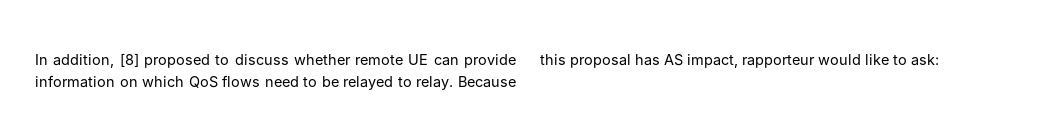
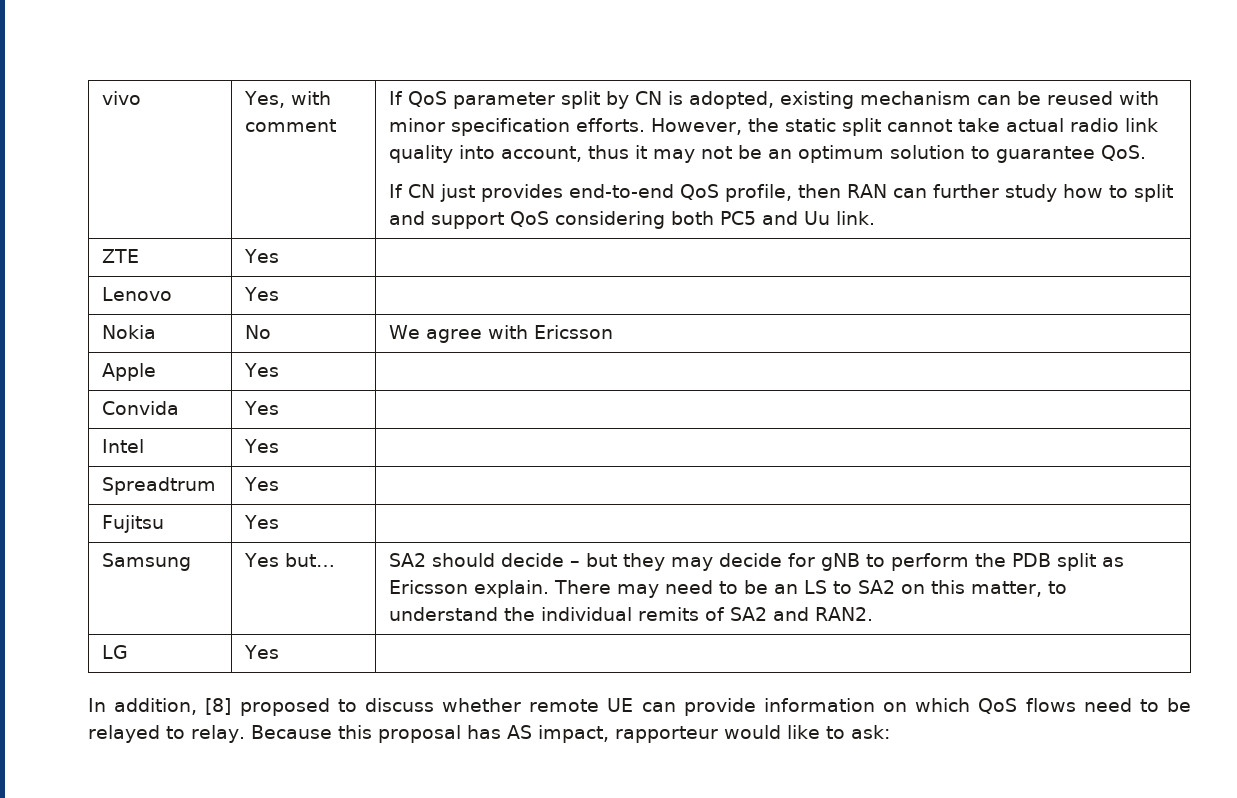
(35, 59) none -> [102,91,142,105] [244,91,332,108] [245,119,337,132] [389,91,1160,109] [389,118,1159,136] [389,145,1147,163] [389,184,1174,202] [389,211,876,229] [102,249,140,263] [244,249,280,263] [102,287,173,301] [244,287,280,301] [102,325,157,339] [245,325,272,339] [389,325,614,343] [102,363,157,381] [244,363,280,377] [102,401,180,415] [244,401,280,415] [102,439,145,453] [244,439,280,453] [102,477,217,495] [244,477,280,491] [102,515,165,533] [244,515,280,529] [102,553,192,571] [244,553,336,567] [389,553,1125,571] [389,580,1068,598] [389,607,874,621] [102,645,129,659] [244,645,280,659] vivo | Yes, with comment | If QoS parameter split by CN is adopted, existing mechanism can be reused with minor specification efforts. However, the static split cannot take actual radio link quality into account, thus it may not be an optimum solution to guarantee QoS. // If CN just provides end-to-end QoS profile, then RAN can further study how to split and support QoS considering both PC5 and Uu link. // ZTE | Yes | // Lenovo | Yes | // Nokia | No | We agree with Ericsson // Apple | Yes | // Convida | Yes | // Intel | Yes | // Spreadtrum | Yes | // Fujitsu | Yes | // Samsung | Yes but… | SA2 should decide – but they may decide for gNB to perform the PDB split as Ericsson explain. There may need to be an LS to SA2 on this matter, to understand the individual remits of SA2 and RAN2. // LG | Yes | //

